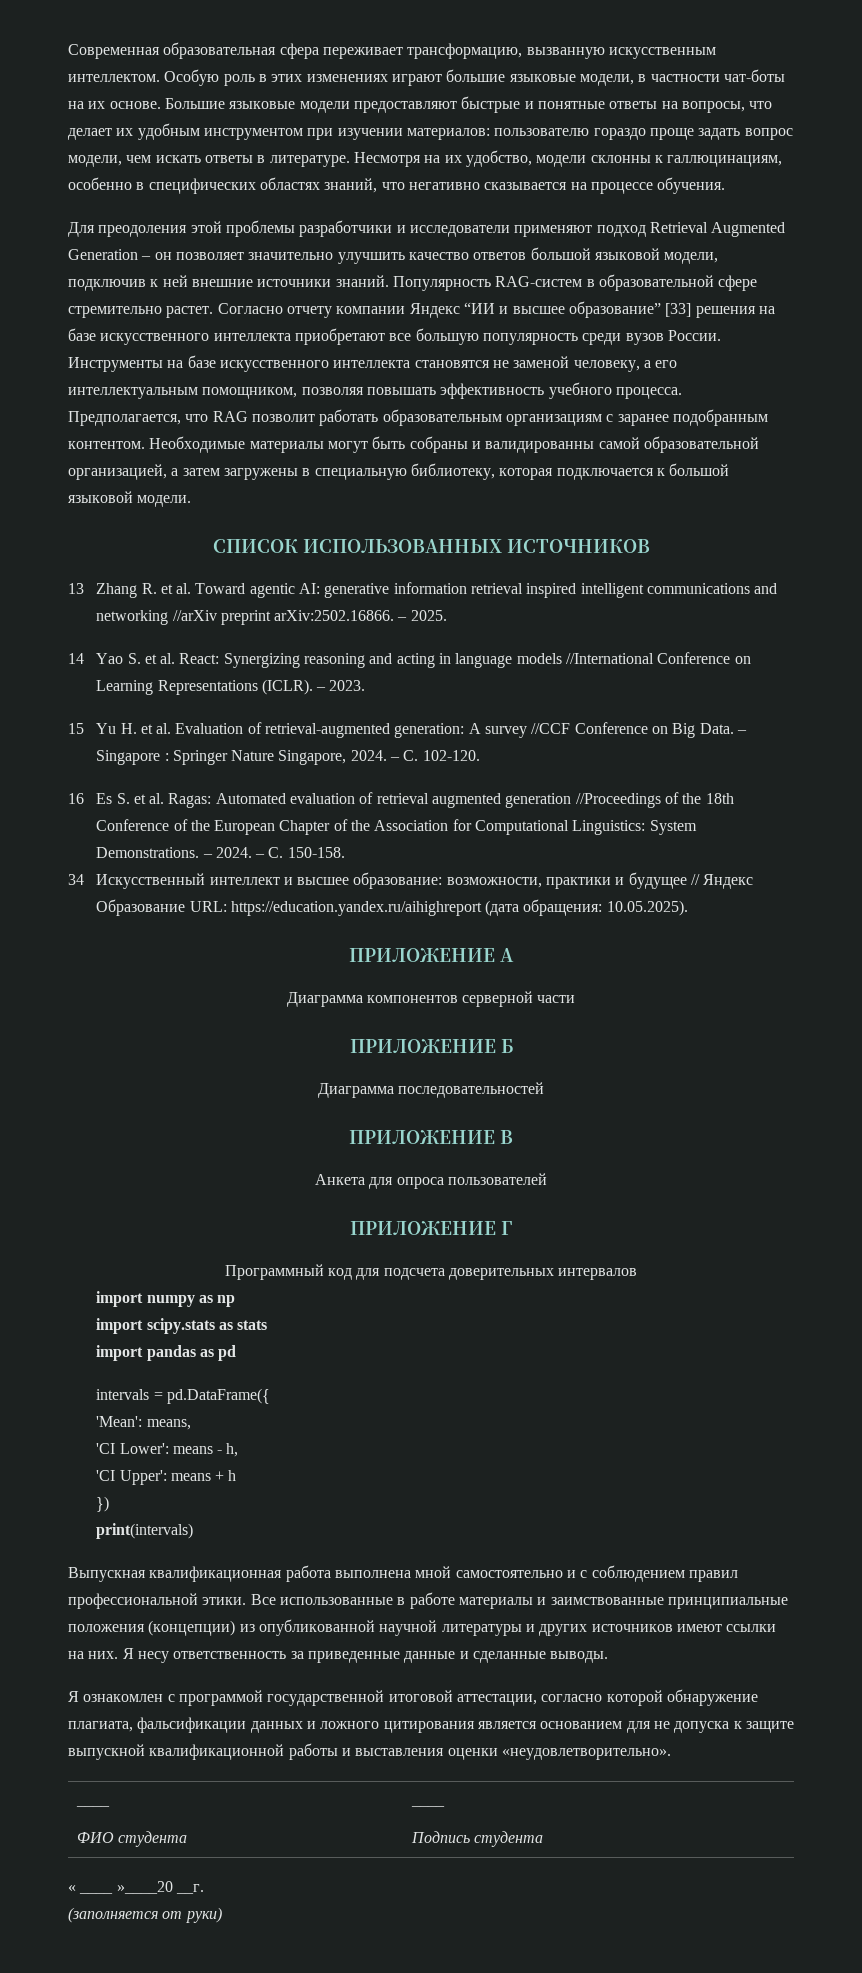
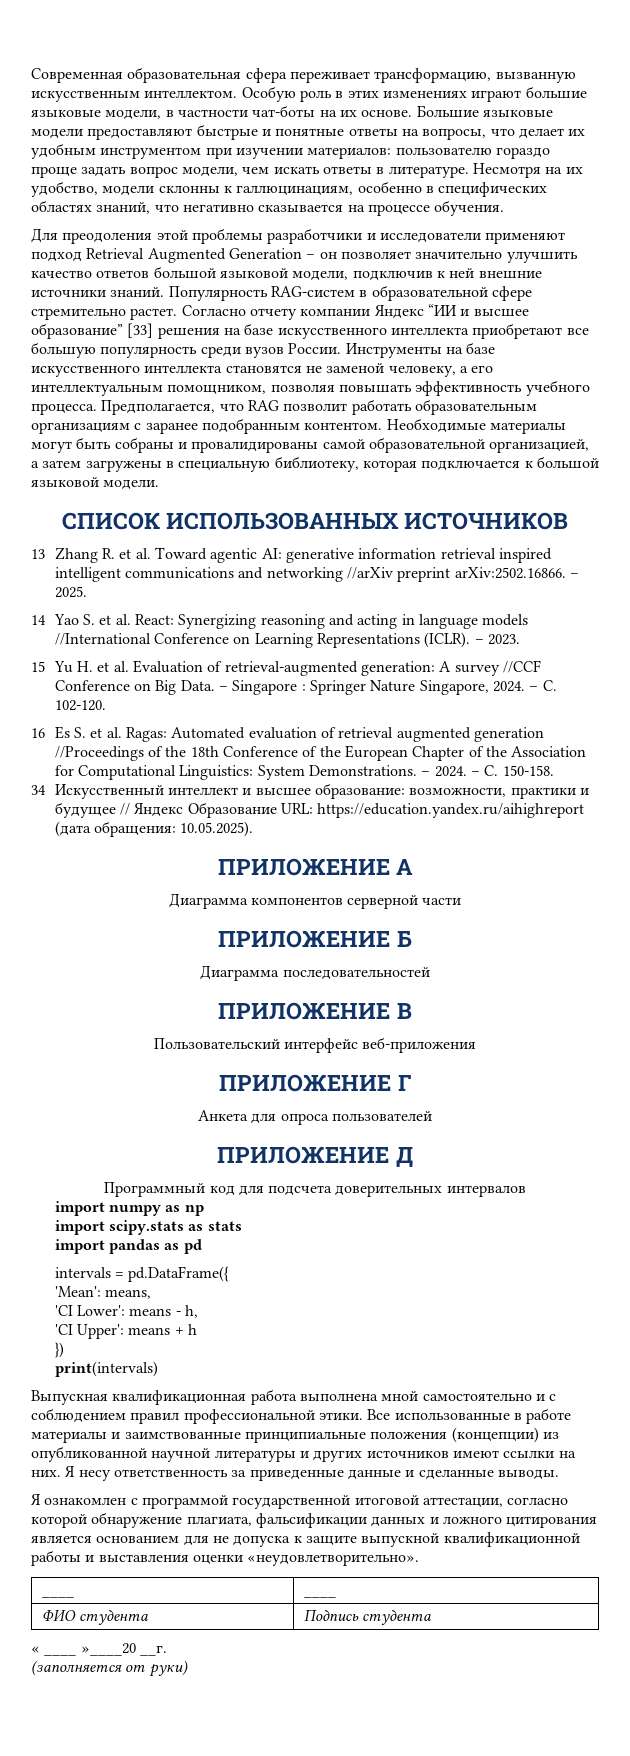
[485,441,595,453] валидированны -> [191,441,319,453] провалидированы
(513, 1137) none -> [153,1037,477,1053] [219,1074,411,1092] // Пользовательский интерфейс веб-приложения // ПРИЛОЖЕНИЕ Г
[501,1221,512,1235] Г -> [395,1147,413,1167] Д

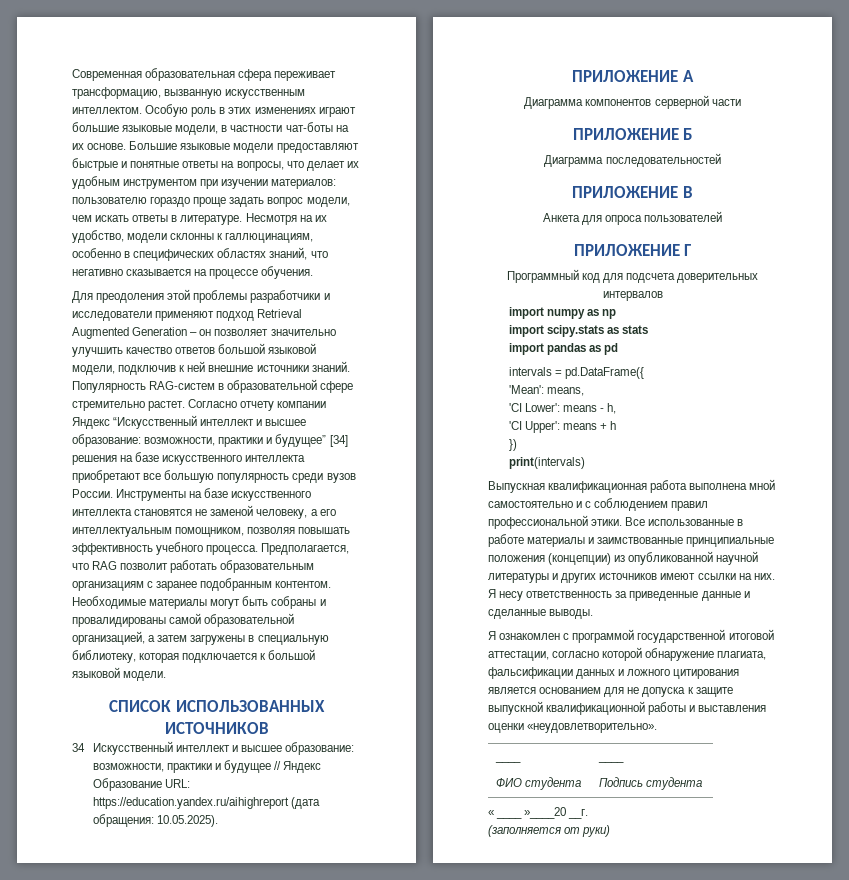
[427,304,529,317] [31,323,154,339] “ИИ и высшее образование” [33] -> [113,415,307,429] [72,434,348,447] “Искусственный интеллект и высшее образование: возможности, практики и будущее” [34]
[31,547,552,563] [54,567,579,582] [54,586,87,598] [31,614,529,629] [54,632,520,648] [31,660,541,676] [54,680,557,695] [54,700,106,711] [31,726,544,742] [54,745,587,761] [54,765,554,780] // 13 Zhang R. et al. Toward agentic AI: generative information retrieval inspired intelligent communications and networking //arXiv preprint arXiv:2502.16866. – 2025. // 14 Yao S. et al. React: Synergizing reasoning and acting in language models //International Conference on Learning Representations (ICLR). – 2023. // 15 Yu H. et al. Evaluation of retrieval-augmented generation: A survey //CCF Conference on Big Data. – Singapore : Springer Nature Singapore, 2024. – С. 102-120. // 16 Es S. et al. Ragas: Automated evaluation of retrieval augmented generation //Proceedings of the 18th Conference of the European Chapter of the Association for Computational Linguistics: System Demonstrations. – 2024. – С. 150-158. -> (269, 728) none
[153,1037,477,1053] [219,1074,411,1092] // Пользовательский интерфейс веб-приложения // ПРИЛОЖЕНИЕ Г -> (693, 192) none
[395,1147,413,1167] Д -> [684,244,692,256] Г

